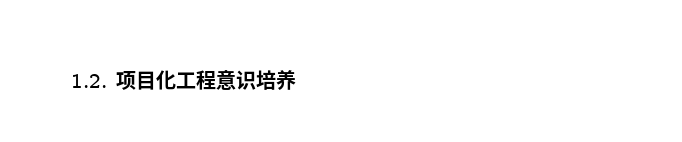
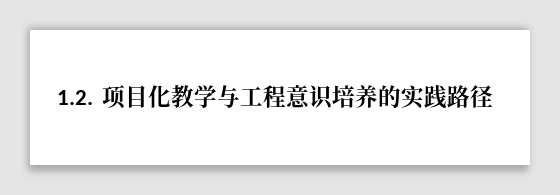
(176, 80) none -> [171,85,240,108] 教学与
(296, 80) none -> [378,85,493,109] 的实践路径

